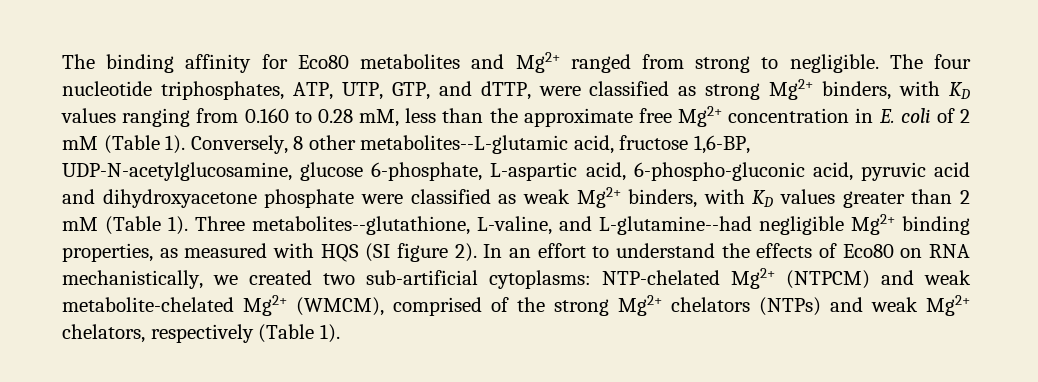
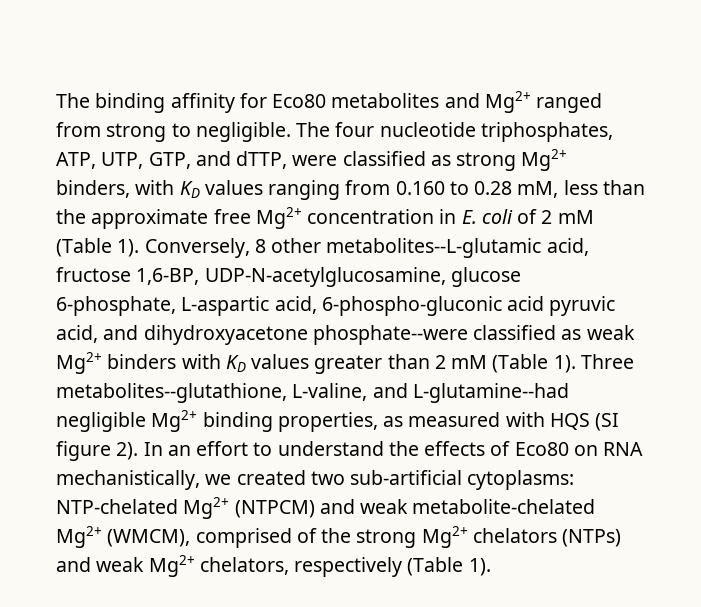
[812,162,970,181] [62,189,403,208] acid, pyruvic acid and dihydroxyacetone phosphate were -> [507,296,616,316] [56,325,468,345] acid pyruvic acid, and dihydroxyacetone phosphate--were
[628,189,698,208] binders, -> [107,354,177,369] binders

